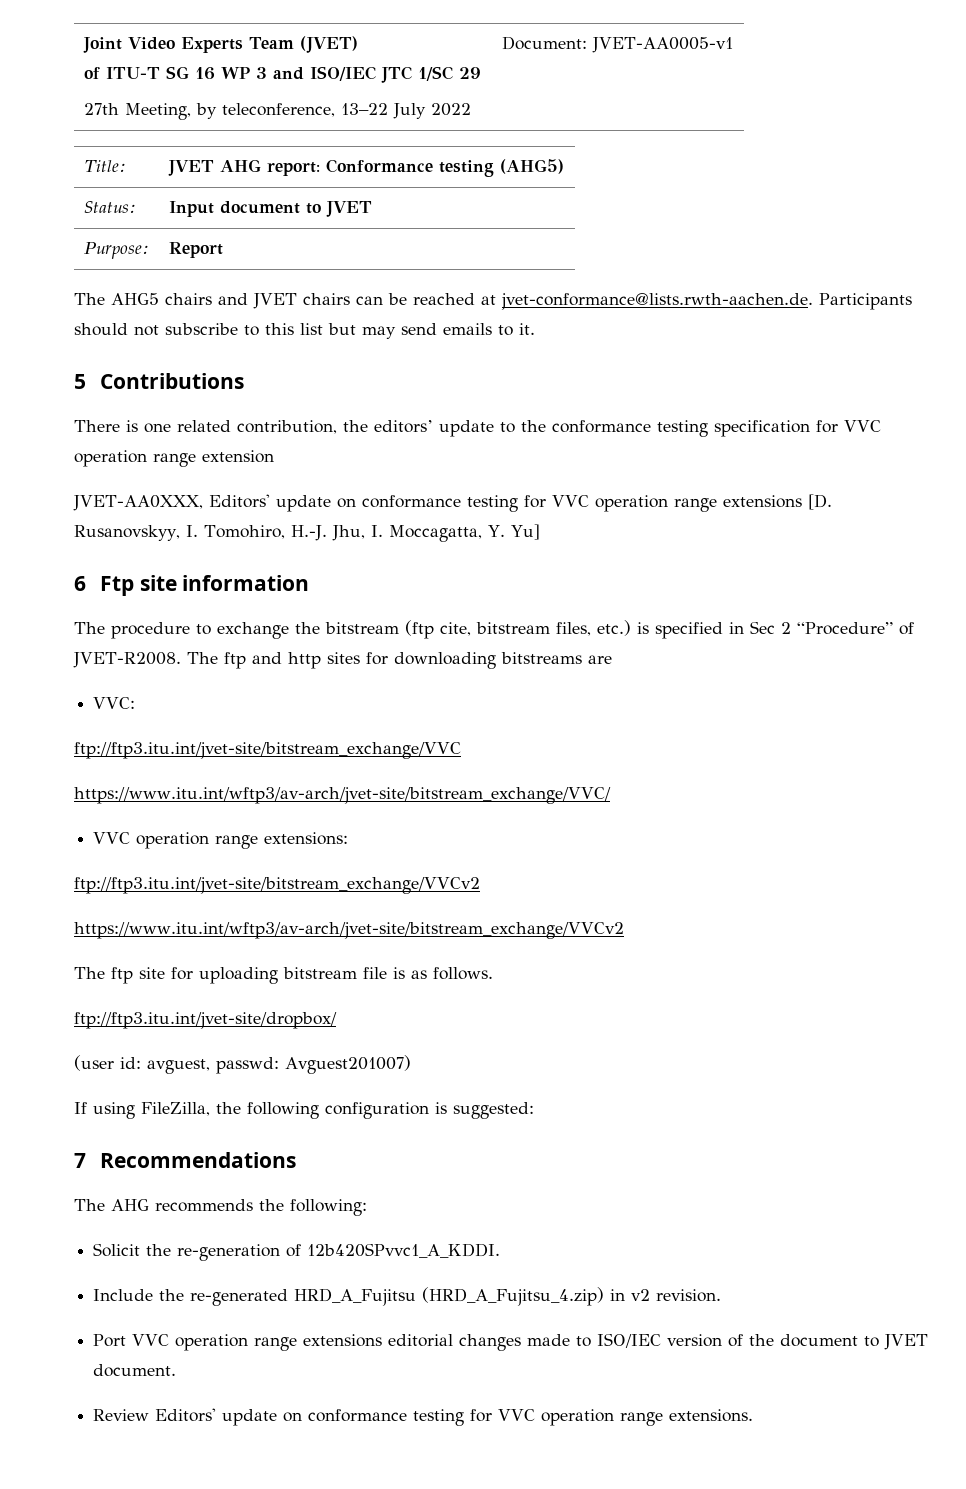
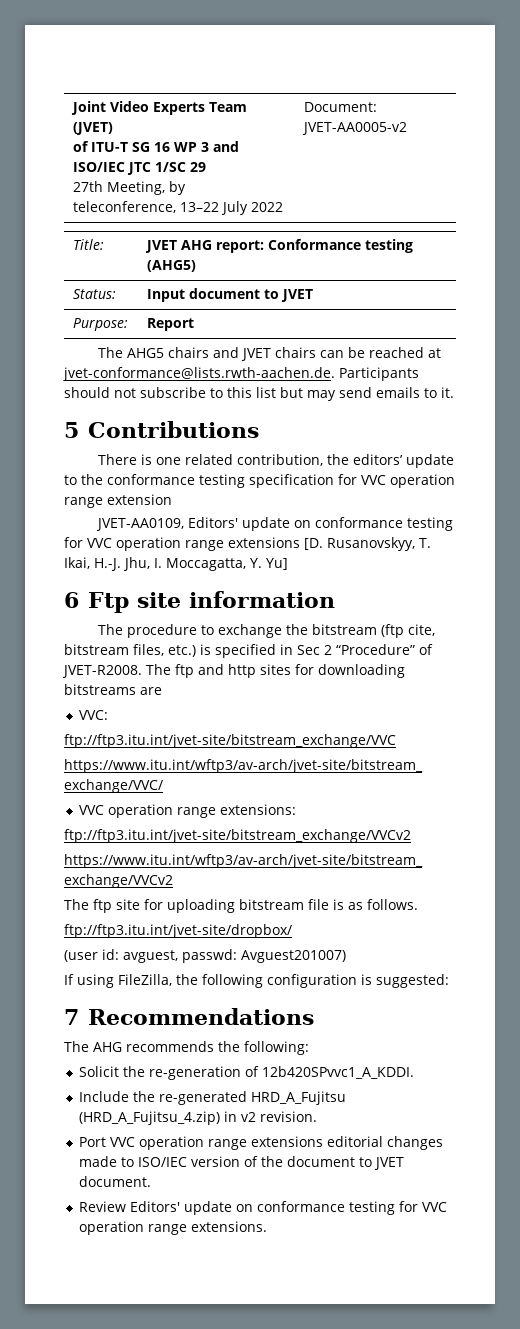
[591,37,733,53] JVET-AA0005-v1 -> [302,122,408,135] JVET-AA0005-v2
[73,495,203,511] JVET-AA0XXX, -> [95,518,184,531] JVET-AA0109,
[185,525,285,539] I. Tomohiro, -> [419,538,431,548] [64,557,90,569] T. Ikai,

